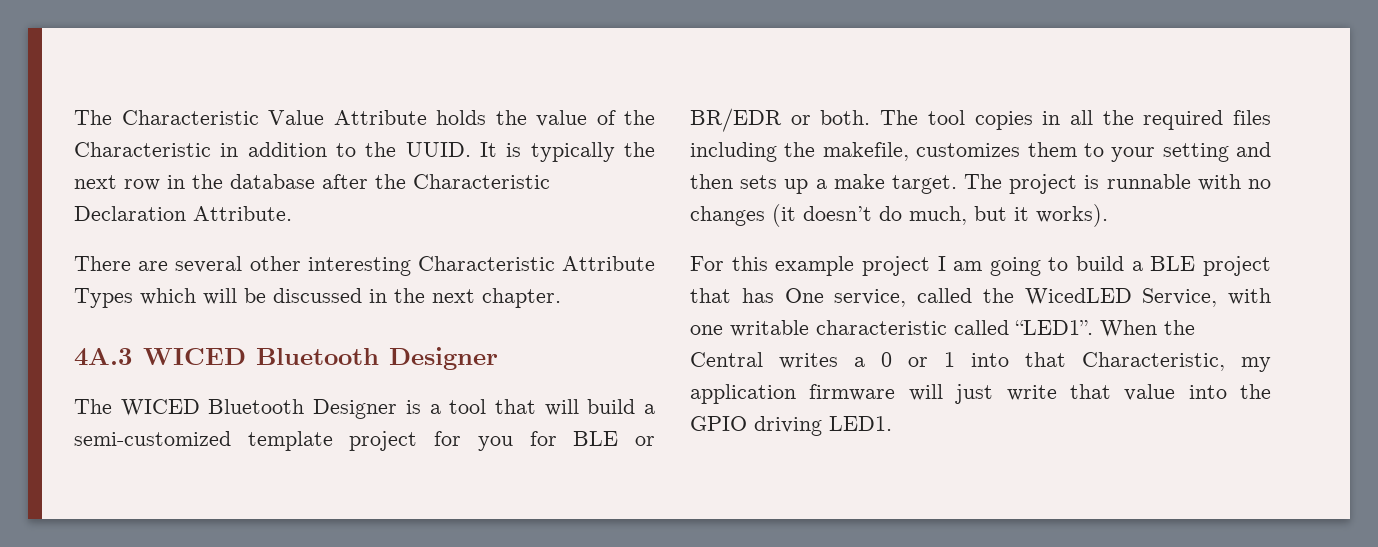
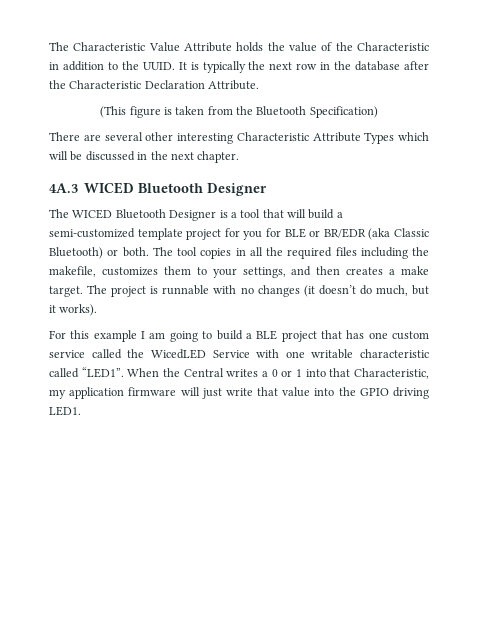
(292, 213) none -> [100,106,378,118] // (This figure is taken from the Bluetooth Specification)
(782, 120) none -> [368,228,430,240] [49,247,103,259] (aka Classic Bluetooth)
[1162,143,1229,162] setting -> [242,267,286,278] settings,
[740,175,809,194] sets up -> [346,267,384,275] creates
[861,256,930,276] project -> (137, 336) none
[784,288,907,307] One service, -> [368,331,429,340] [49,350,85,358] one custom service
[1142,288,1218,307] Service, -> [212,350,250,358] Service

